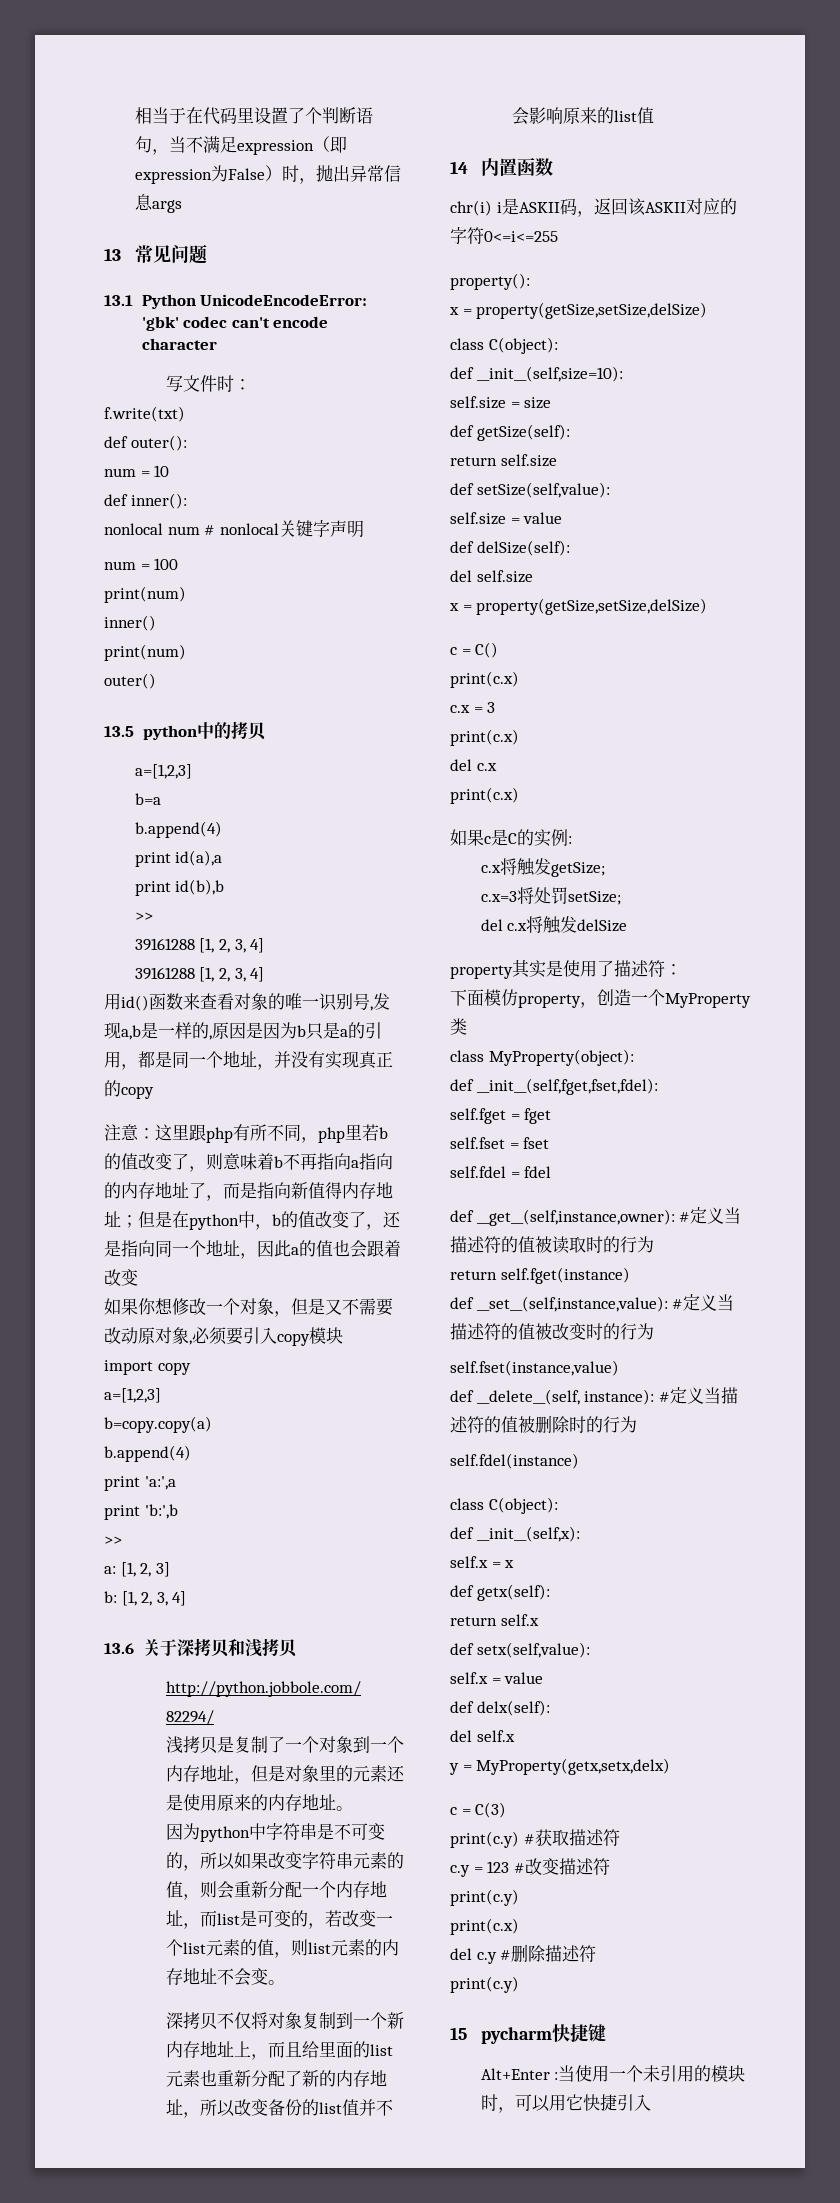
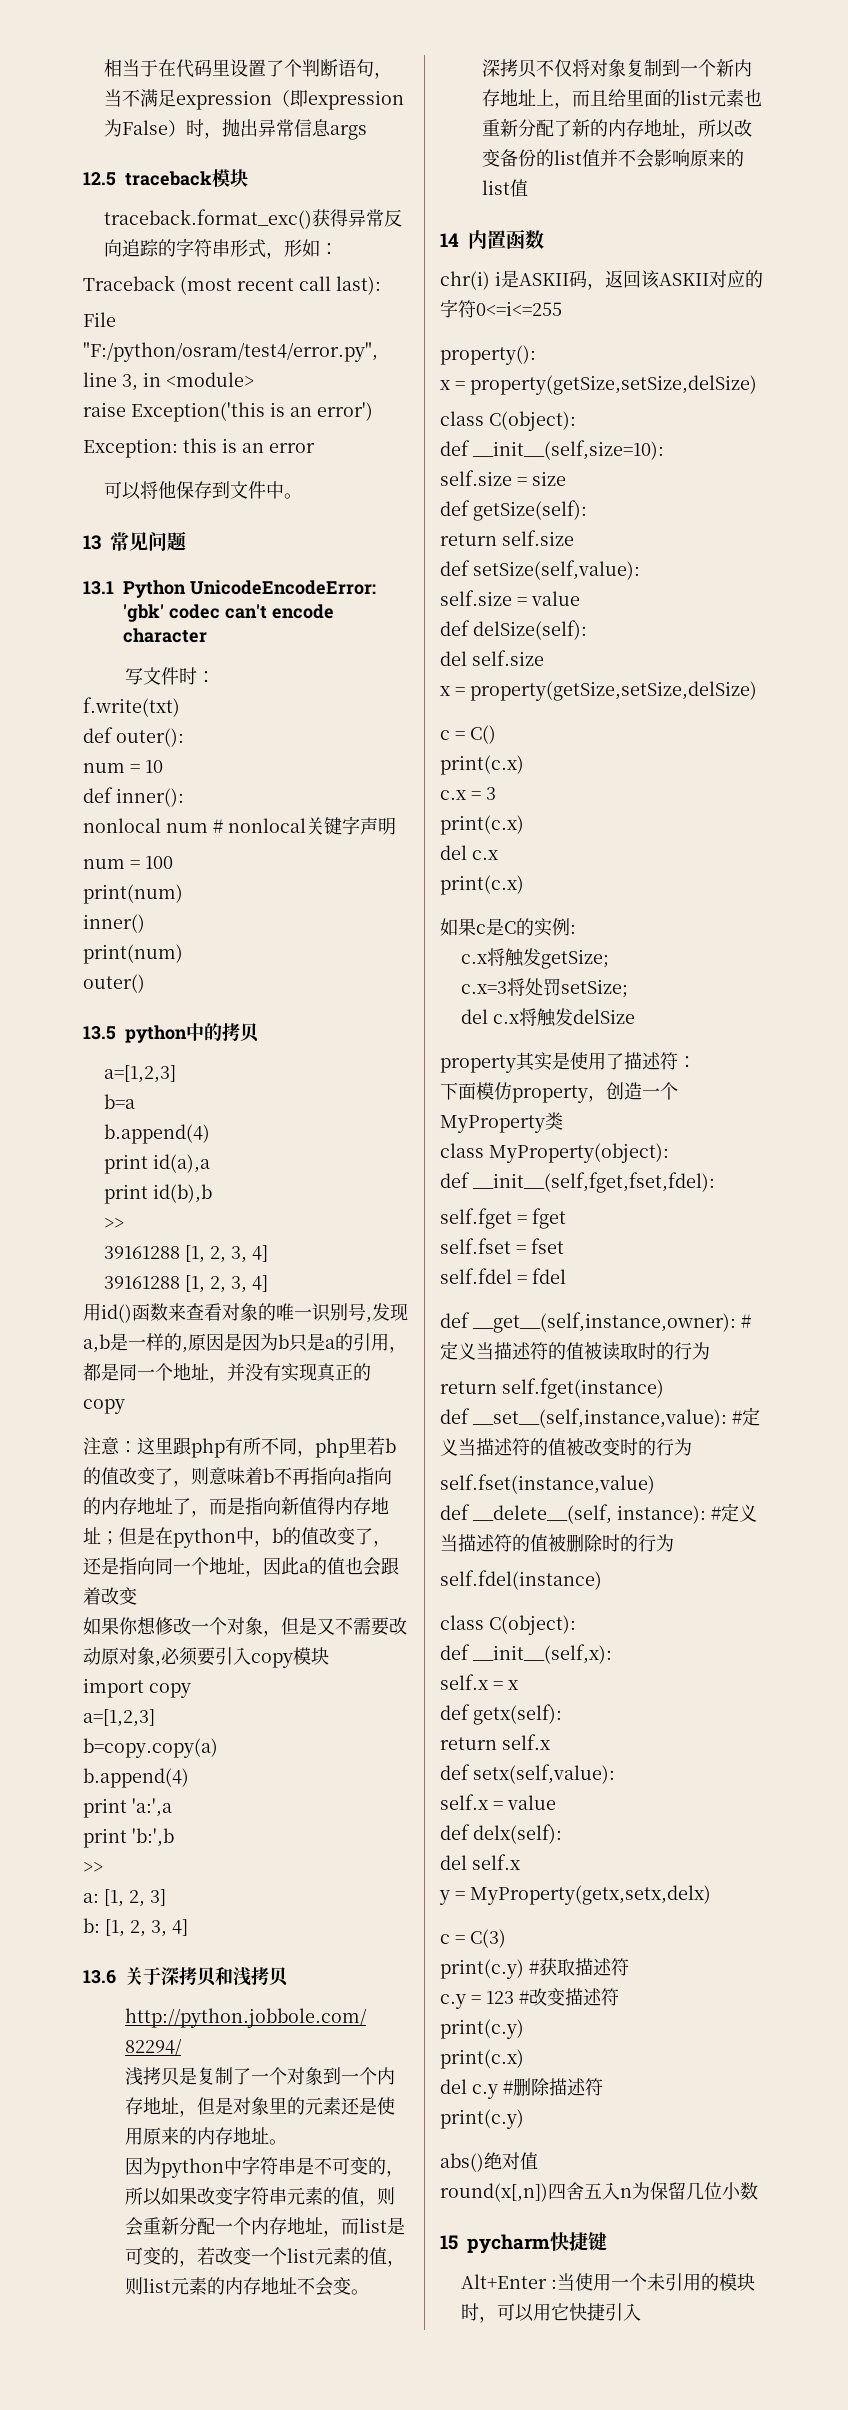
(182, 206) none -> [83,169,248,187] [103,209,402,229] [103,238,338,259] [83,275,381,295] [83,312,116,327] [83,342,378,362] [83,372,254,391] [83,402,373,422] [83,438,315,458] [103,481,302,500] // 12.5 traceback模块 // traceback.format_exc()获得异常反向追踪的字符串形式，形如： // Traceback (most recent call last): // File "F:/python/osram/test4/error.py", line 3, in <module> // raise Exception('this is an error') // Exception: this is an error // 可以将他保存到文件中。
(519, 1984) none -> [440,2152,538,2172] [440,2182,758,2202] // abs()绝对值 // round(x[,n])四舍五入n为保留几位小数

